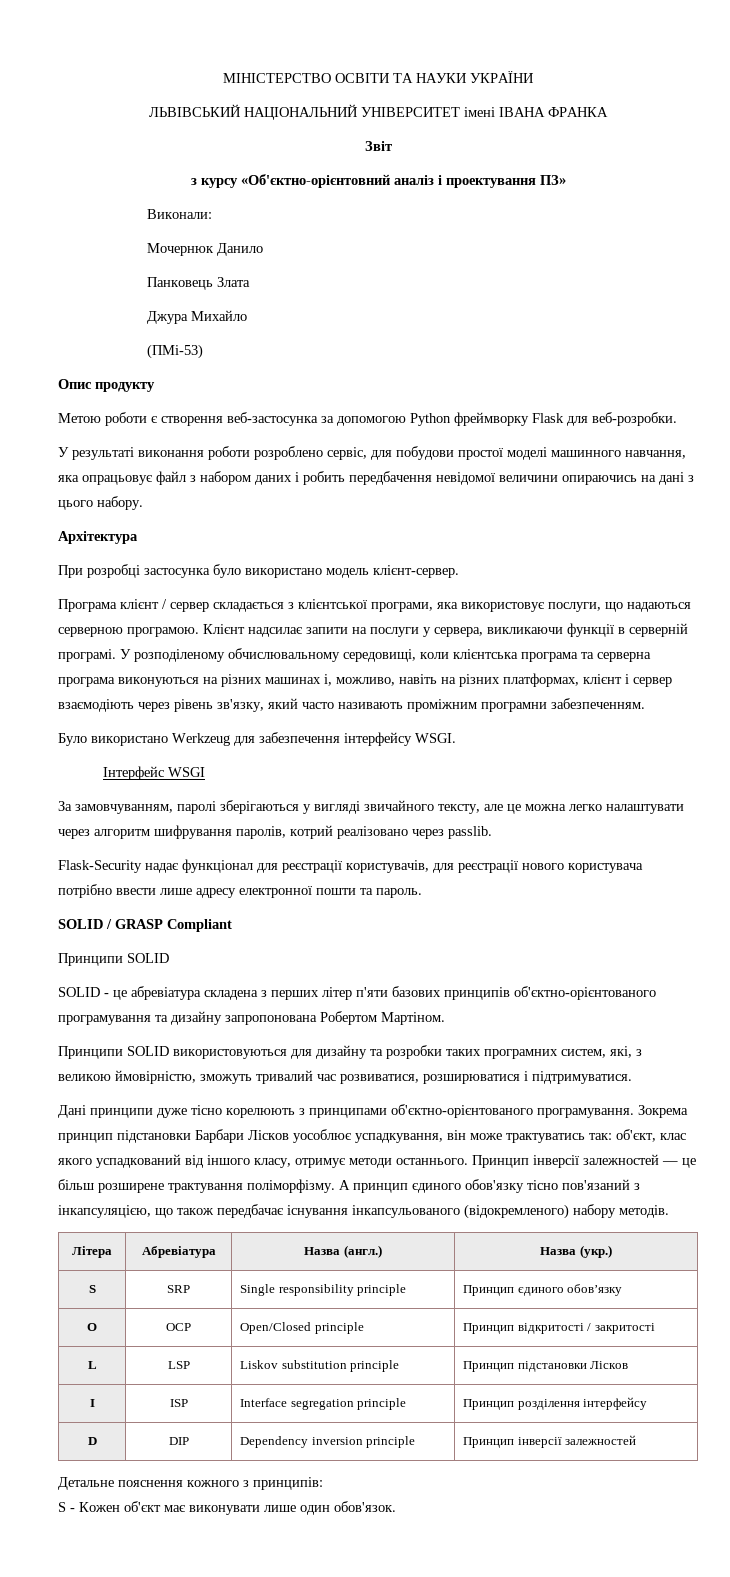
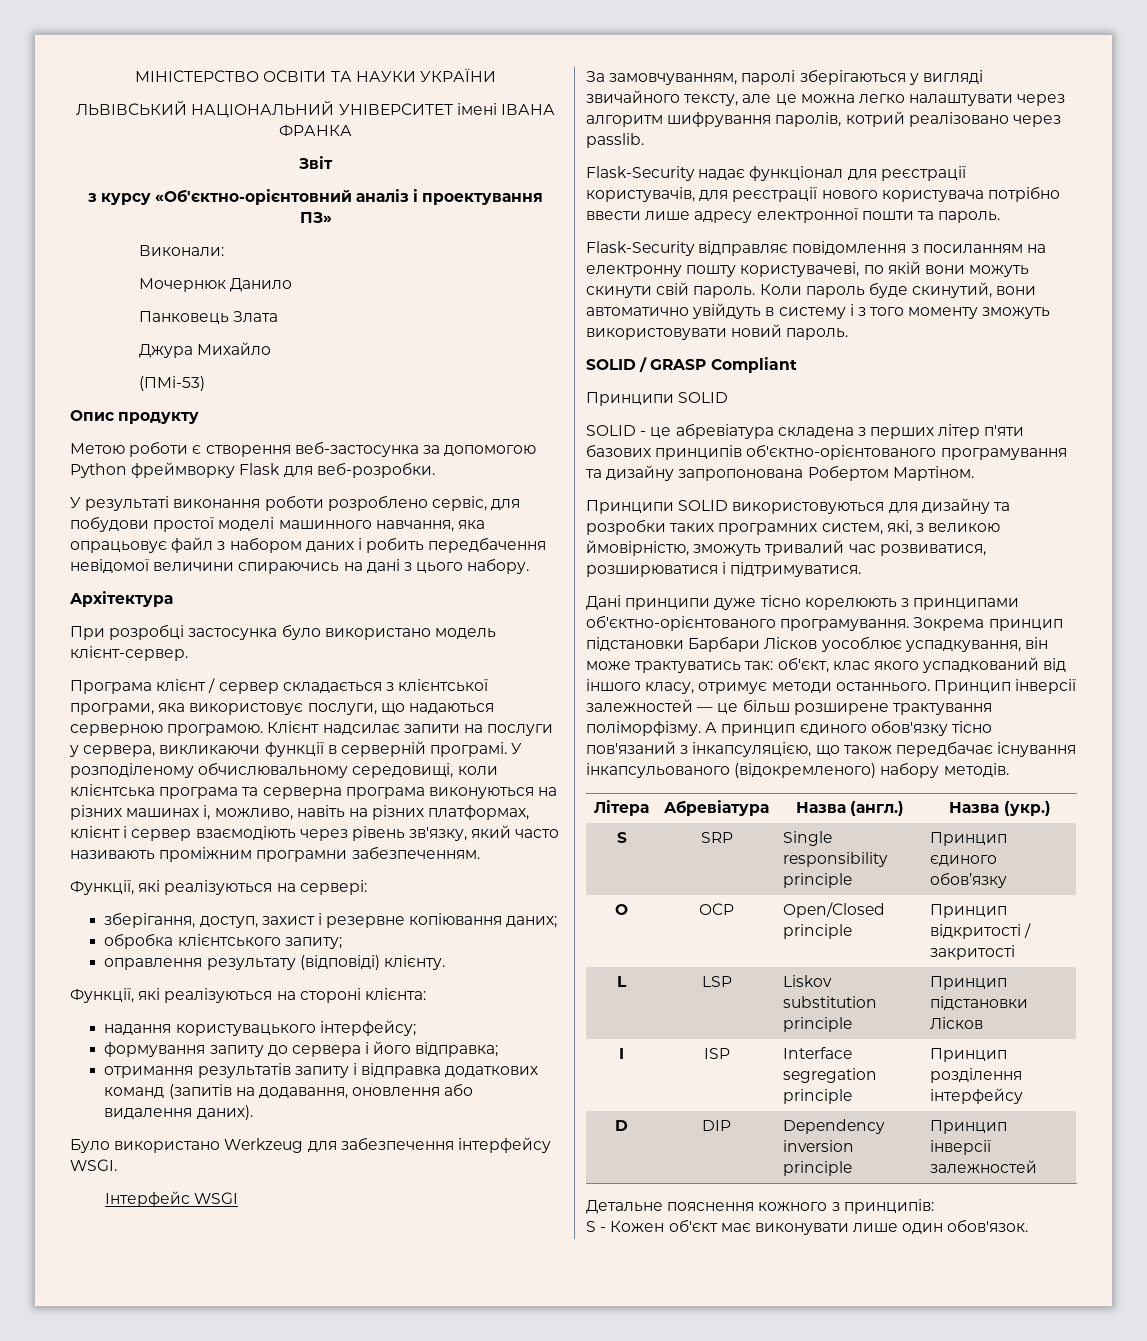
[562,475,637,485] опираючись -> [238,562,340,574] спираючись
(645, 703) none -> [70,880,367,895] [104,912,558,928] [104,933,342,949] [104,955,445,970] [70,988,426,1003] [104,1020,416,1036] [104,1041,499,1057] [104,1063,539,1078] [104,1083,474,1099] [104,1105,253,1120] // Функції, які реалізуються на сервері: // зберігання, доступ, захист і резервне копіювання даних; // обробка клієнтського запиту; // оправлення результату (відповіді) клієнту. // Функції, які реалізуються на стороні клієнта: // надання користувацького інтерфейсу; // формування запиту до сервера і його відправка; // отримання результатів запиту і відправка додаткових команд (запитів на додавання, оновлення або видалення даних).
(422, 893) none -> [586,241,1046,256] [586,261,1030,277] [586,282,1037,298] [586,303,1051,319] [586,324,849,340] // Flask-Security відправляє повідомлення з посиланням на електронну пошту користувачеві, по якій вони можуть скинути свій пароль. Коли пароль буде скинутий, вони автоматично увійдуть в систему і з того моменту зможуть використовувати новий пароль.

